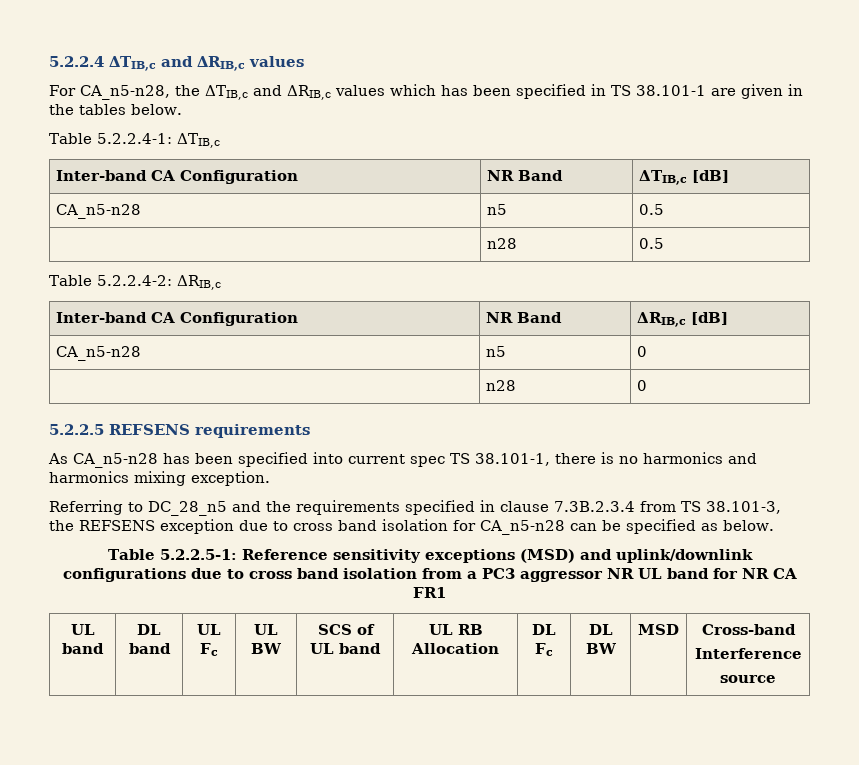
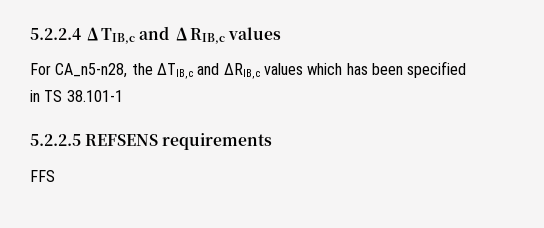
[711,84,803,99] [49,104,182,115] [49,133,220,148] [56,170,299,184] [487,170,564,181] [639,170,730,185] [56,204,142,219] [487,204,508,215] [639,204,665,215] [487,238,518,249] [639,238,665,249] [49,275,221,290] [56,312,299,326] [486,312,563,323] [637,312,729,327] [56,346,142,361] [486,346,507,357] [637,346,648,357] [486,380,517,391] [637,380,648,391] [49,424,310,438] [48,452,757,468] [49,471,270,486] [49,500,781,516] [49,519,774,535] [107,549,753,563] [62,568,797,582] [413,587,446,598] [70,624,95,635] [62,643,104,654] [137,624,161,635] [128,643,171,654] [197,624,221,635] [200,643,218,656] [254,624,278,635] [251,643,282,654] [317,624,375,635] [310,643,381,654] [428,624,483,635] [411,643,499,654] [532,624,556,635] [535,643,553,656] [588,624,613,635] [585,643,617,654] [638,624,679,635] [701,624,796,635] [694,648,802,659] [720,675,776,683] are given in the tables below. // Table 5.2.2.4-1: ΔTIB,c // Inter-band CA Configuration | NR Band | ΔTIB,c [dB] // CA_n5-n28 | n5 | 0.5 // | n28 | 0.5 // Table 5.2.2.4-2: ΔRIB,c // Inter-band CA Configuration | NR Band | ΔRIB,c [dB] // CA_n5-n28 | n5 | 0 // | n28 | 0 // 5.2.2.5 REFSENS requirements // As CA_n5-n28 has been specified into current spec TS 38.101-1, there is no harmonics and harmonics mixing exception. // Referring to DC_28_n5 and the requirements specified in clause 7.3B.2.3.4 from TS 38.101-3, the REFSENS exception due to cross band isolation for CA_n5-n28 can be specified as below. // Table 5.2.2.5-1: Reference sensitivity exceptions (MSD) and uplink/downlink configurations due to cross band isolation from a PC3 aggressor NR UL band for NR CA FR1 // UL band | DL band | UL Fc | UL BW | SCS of UL band | UL RB Allocation | DL Fc | DL BW | MSD | Cross-band // Interference // source -> [30,133,273,150] [30,170,55,182] // 5.2.2.5 REFSENS requirements // FFS

